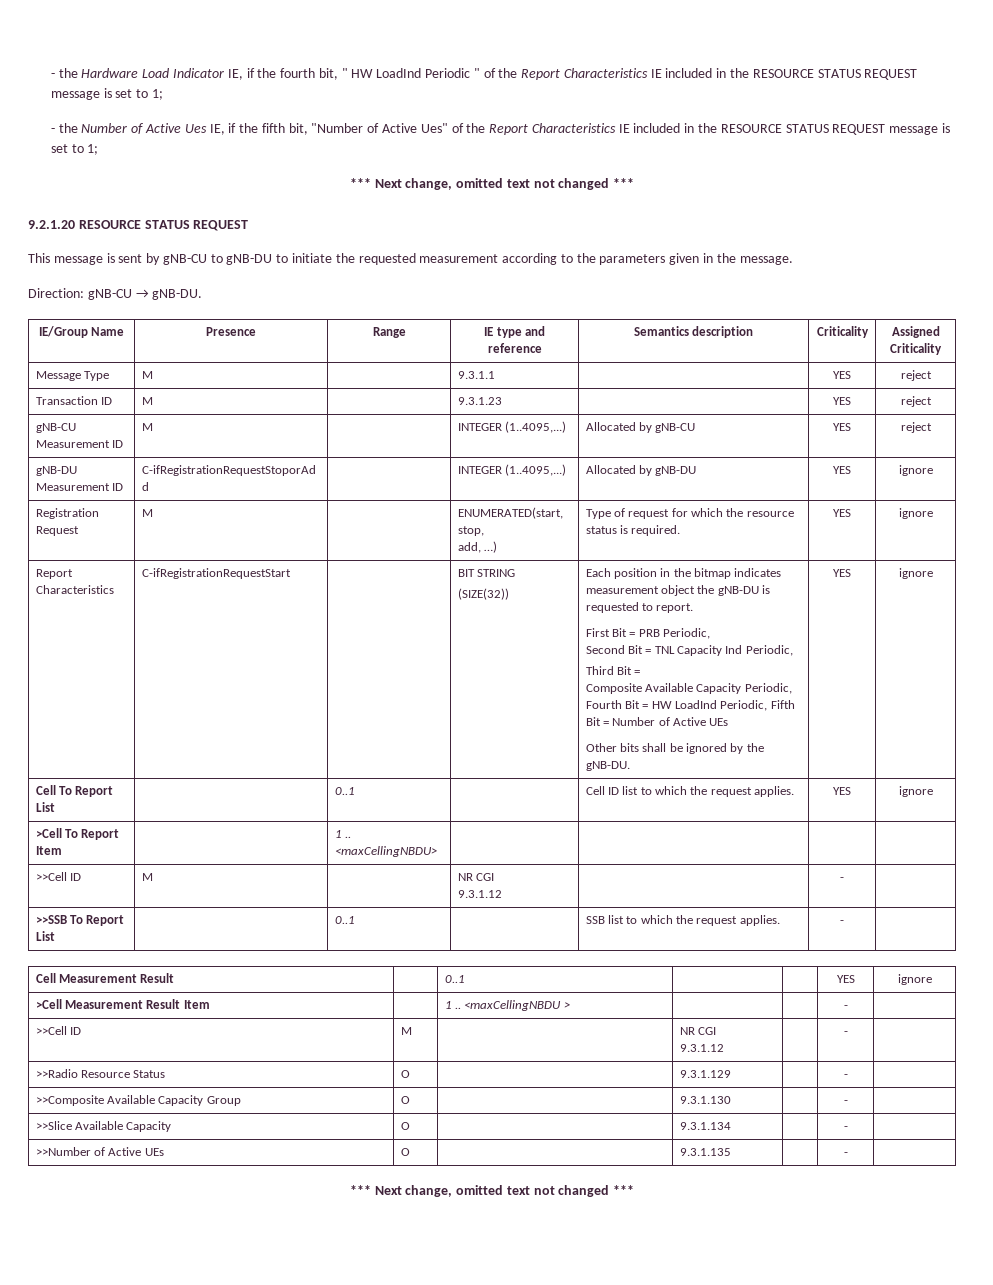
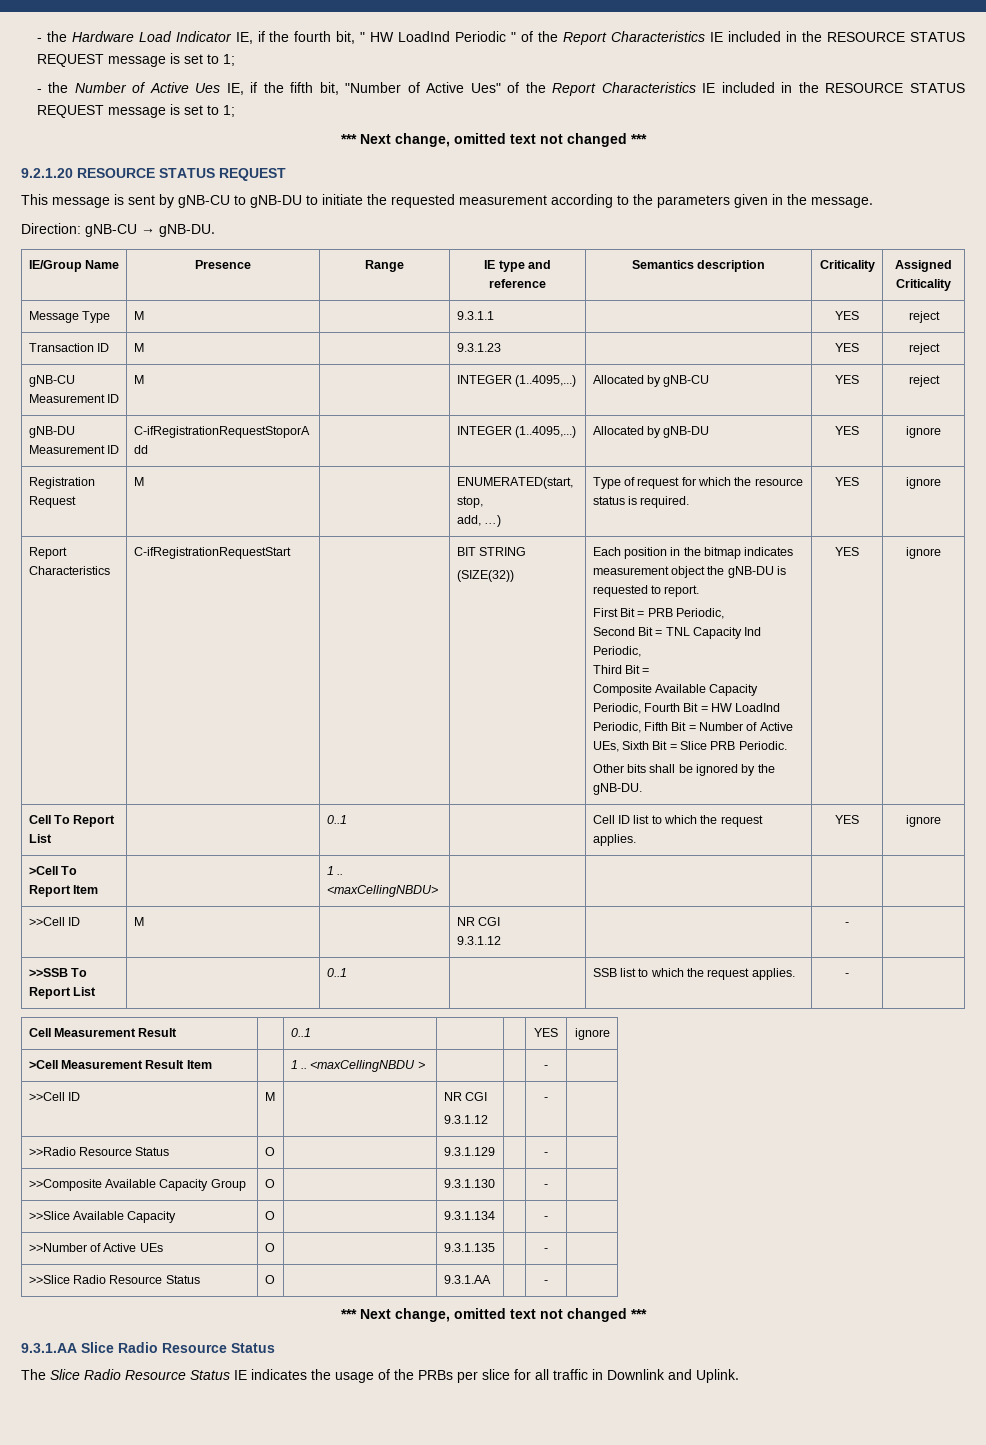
[709,718,729,726] UEs -> [592,741,787,752] UEs, Sixth Bit = Slice PRB Periodic.
[349,1185,635,1197] // *** Next change, omitted text not changed *** -> [28,1275,200,1284] [264,1275,275,1284] [443,1275,491,1284] [544,1280,548,1284] [340,1308,647,1322] [21,1342,275,1353] [21,1369,739,1383] // >>Slice Radio Resource Status | O | | 9.3.1.AA | | - | // *** Next change, omitted text not changed *** // 9.3.1.AA Slice Radio Resource Status // The Slice Radio Resource Status IE indicates the usage of the PRBs per slice for all traffic in Downlink and Uplink.

